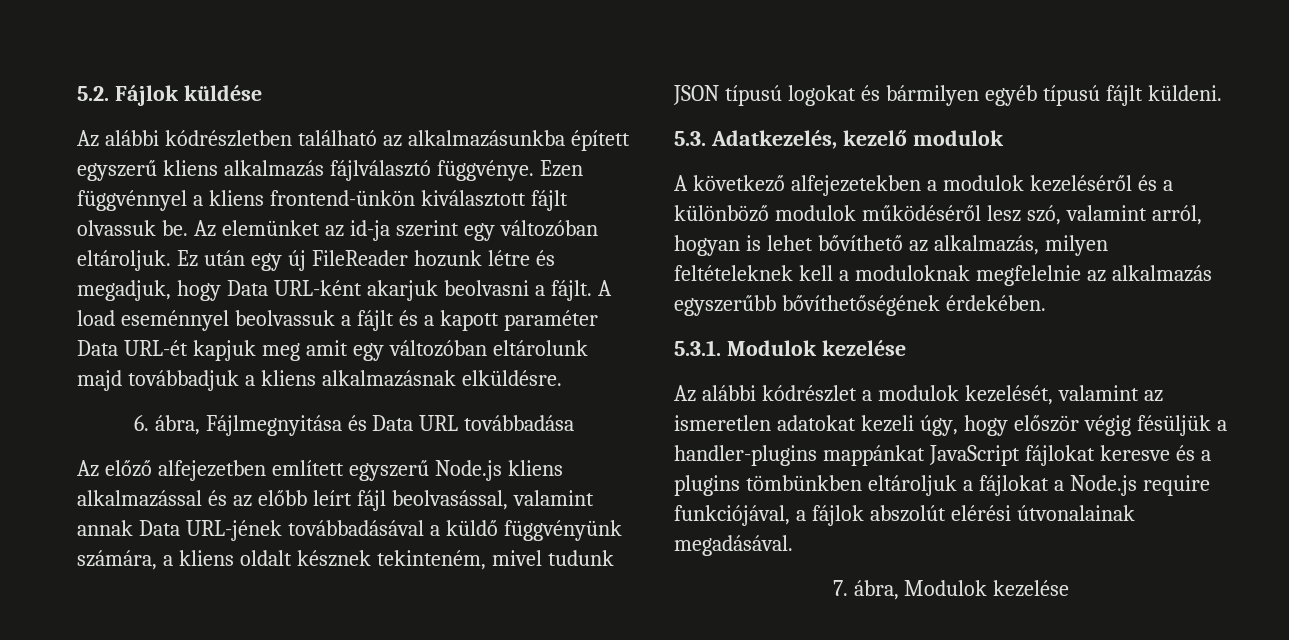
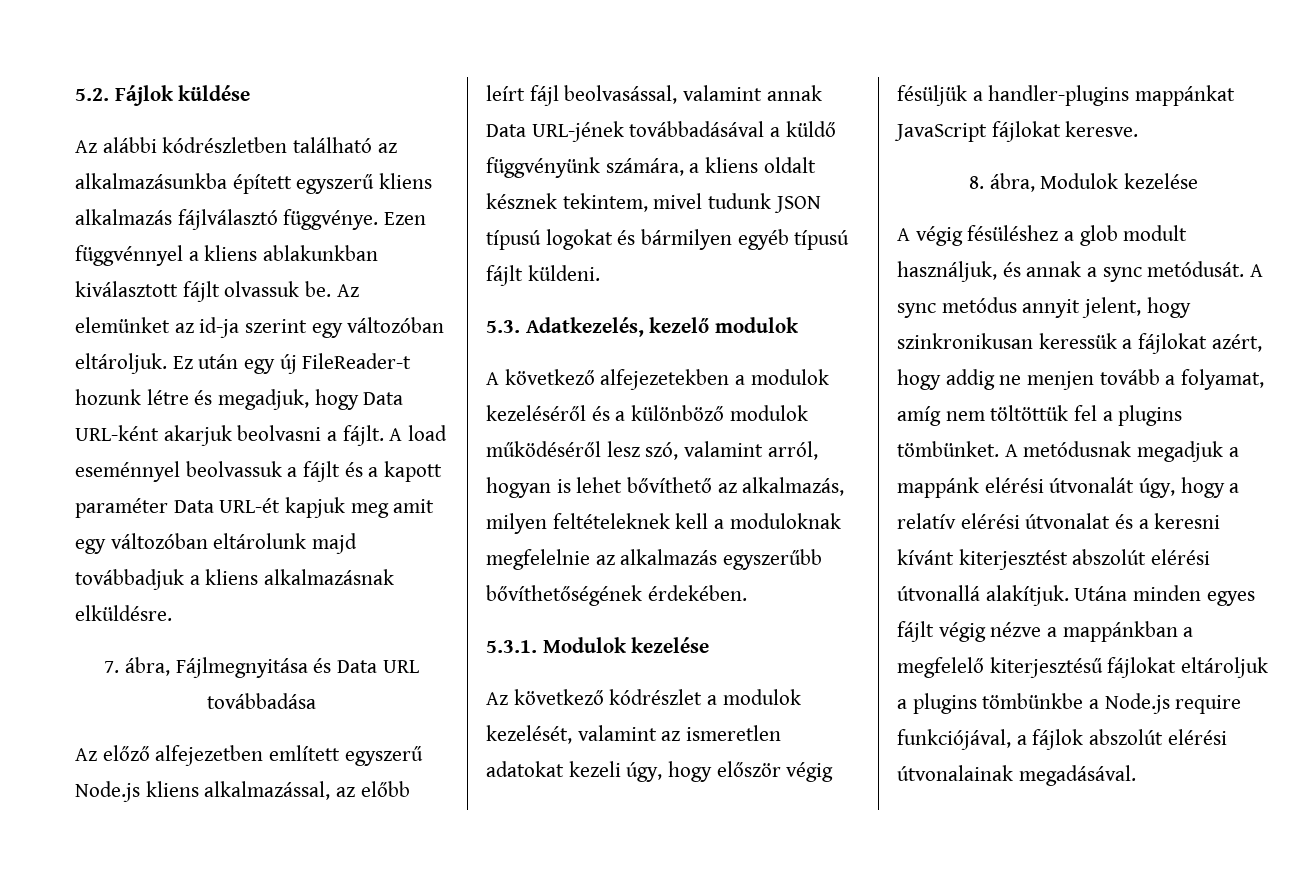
[269,190,415,206] frontend-ünkön -> [263,245,379,261] ablakunkban
[311,250,408,266] FileReader -> [302,353,412,369] FileReader-t
[133,415,149,431] 6. -> [104,661,120,673] 7.
[77,490,227,507] alkalmazással és -> [204,781,331,800] alkalmazással,
[376,550,486,570] tekinteném, -> [562,193,648,212] tekintem,
[701,385,756,401] alábbi -> [513,689,604,705] következő
[1099,445,1211,461] [674,475,1049,496] keresve és a plugins tömbünkben eltároljuk a fájlokat -> [1065,121,1139,137] [968,173,1199,192] [897,225,1188,246] [897,261,1264,282] [897,297,1191,318] [897,333,1262,354] [897,369,1265,390] [897,405,1183,426] [897,441,1239,462] [897,477,1240,498] [897,513,1221,529] [897,549,1211,570] [897,585,1255,606] [897,621,1194,642] [897,657,1269,678] [897,693,1084,714] keresve. // 8. ábra, Modulok kezelése // A végig fésüléshez a glob modult használjuk, és annak a sync metódusát. A sync metódus annyit jelent, hogy szinkronikusan keressük a fájlokat azért, hogy addig ne menjen tovább a folyamat, amíg nem töltöttük fel a plugins tömbünket. A metódusnak megadjuk a mappánk elérési útvonalát úgy, hogy a relatív elérési útvonalat és a keresni kívánt kiterjesztést abszolút elérési útvonallá alakítjuk. Utána minden egyes fájlt végig nézve a mappánkban a megfelelő kiterjesztésű fájlokat eltároljuk a plugins tömbünkbe
[832,580,1070,600] // 7. ábra, Modulok kezelése -> (1136, 775) none

